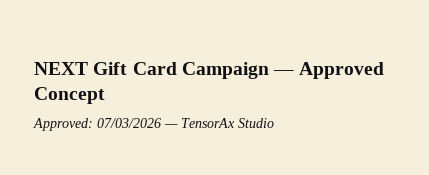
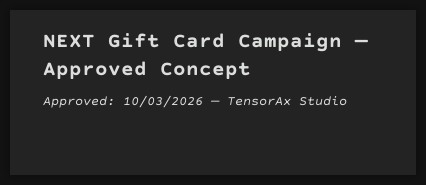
[97,118,161,128] 07/03/2026 -> [123,95,203,108] 10/03/2026

